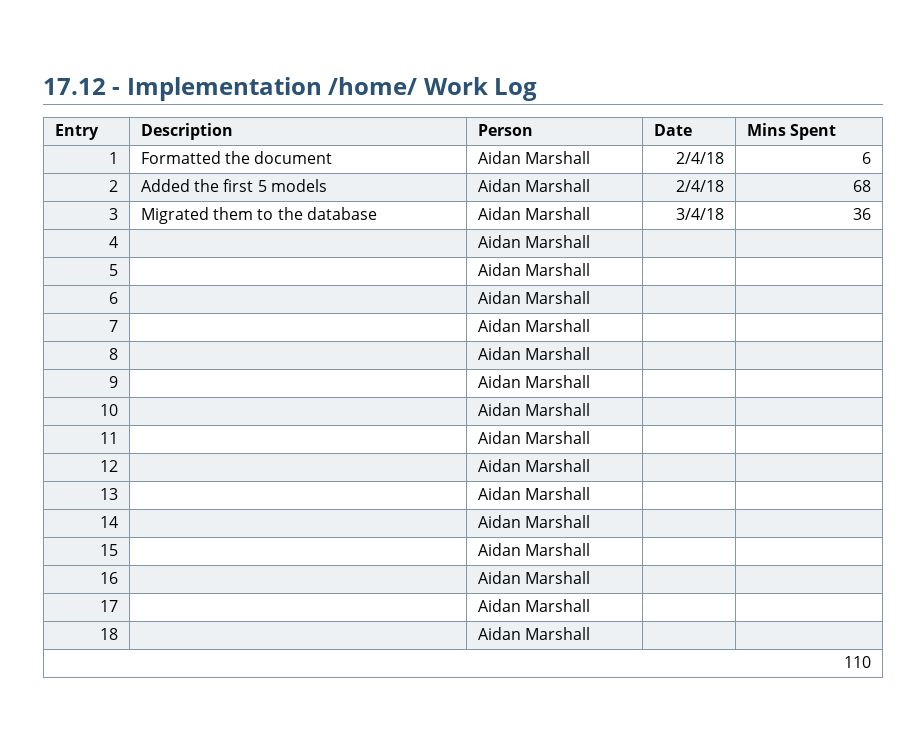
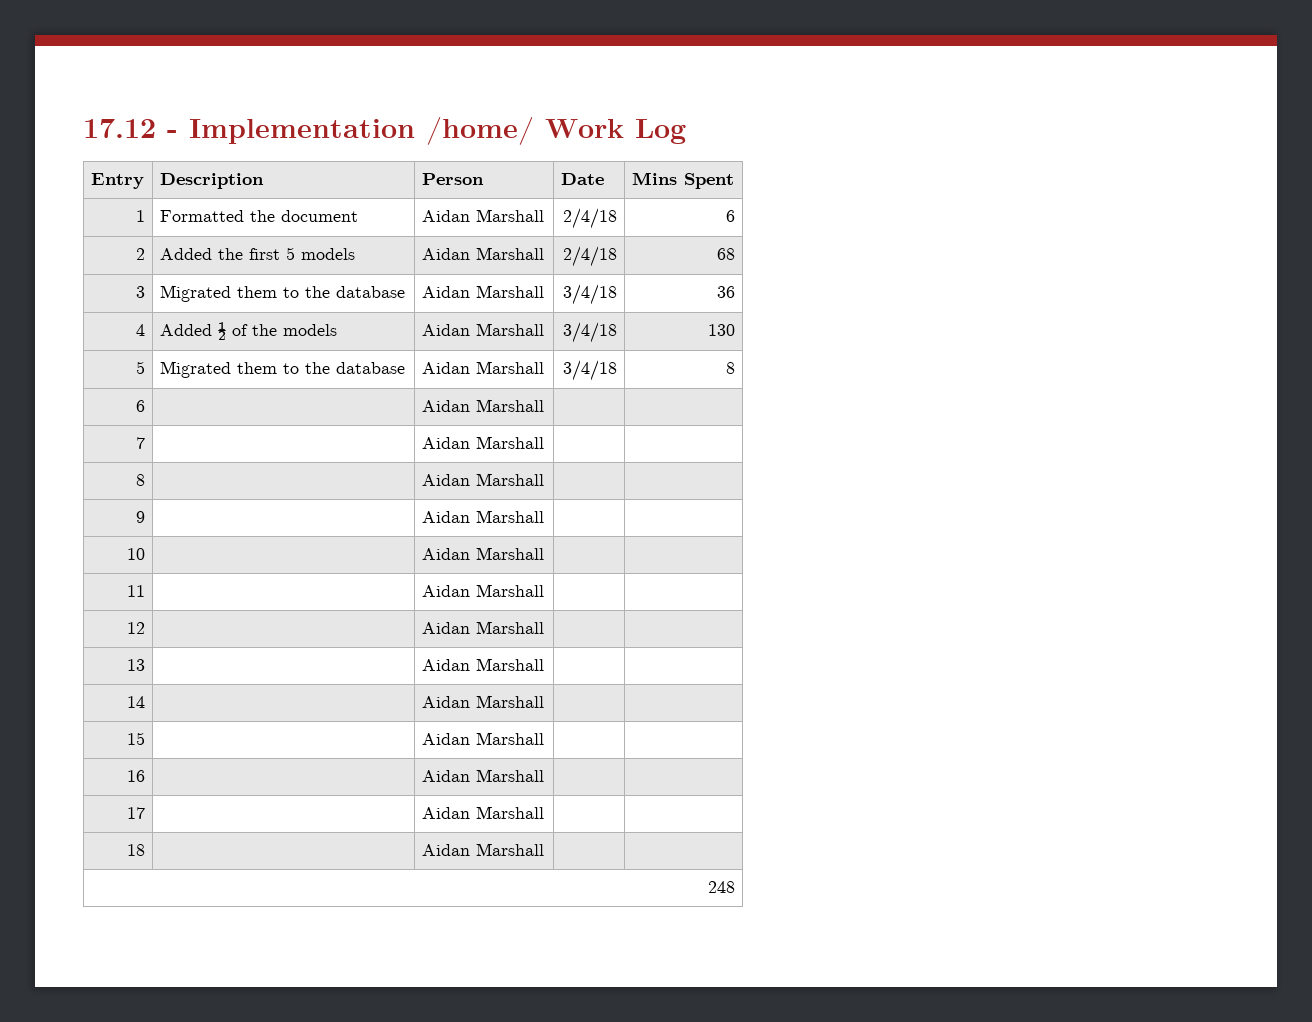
[478,235,591,248] | Aidan Marshall | | -> [159,322,337,340] [421,323,544,336] [563,322,618,343] [708,324,736,336] Added ½ of the models | Aidan Marshall | 3/4/18 | 130
[478,263,591,276] | Aidan Marshall | | -> [159,361,405,378] [421,361,544,374] [563,360,618,381] [726,362,736,374] Migrated them to the database | Aidan Marshall | 3/4/18 | 8
[843,656,871,668] 110 -> [708,881,736,893] 248

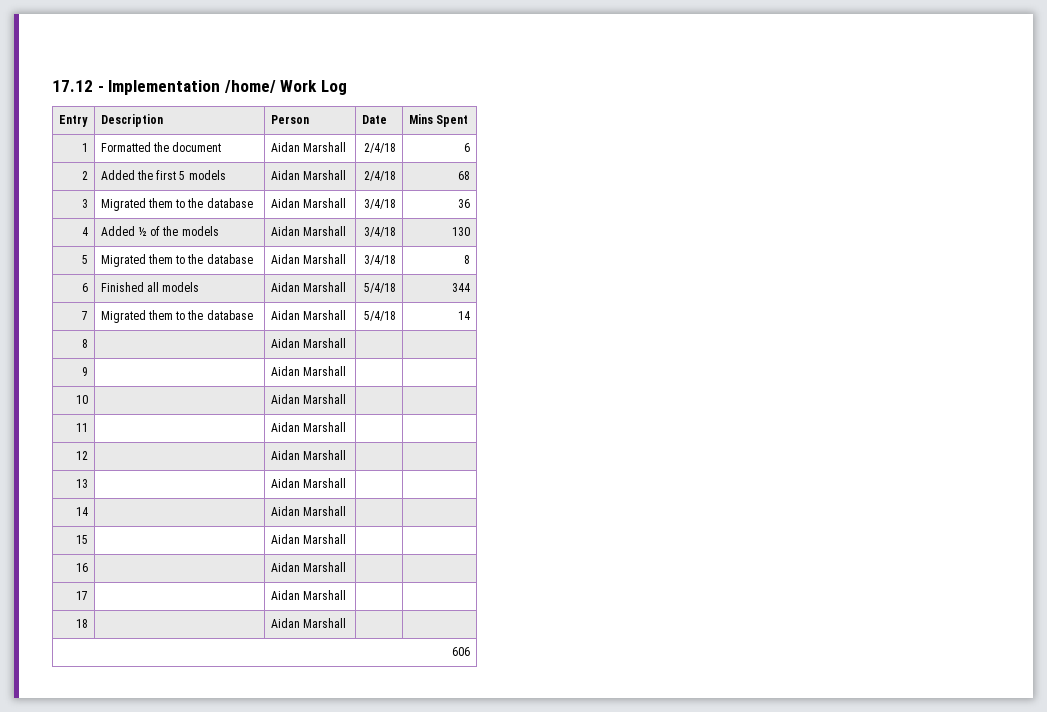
[421,399,544,412] | Aidan Marshall | | -> [100,282,200,292] [270,282,346,292] [364,283,397,293] [452,283,471,292] Finished all models | Aidan Marshall | 5/4/18 | 344
[421,436,544,449] | Aidan Marshall | | -> [100,310,253,323] [270,310,346,320] [364,311,397,321] [458,311,471,320] Migrated them to the database | Aidan Marshall | 5/4/18 | 14
[708,881,736,893] 248 -> [452,647,471,656] 606

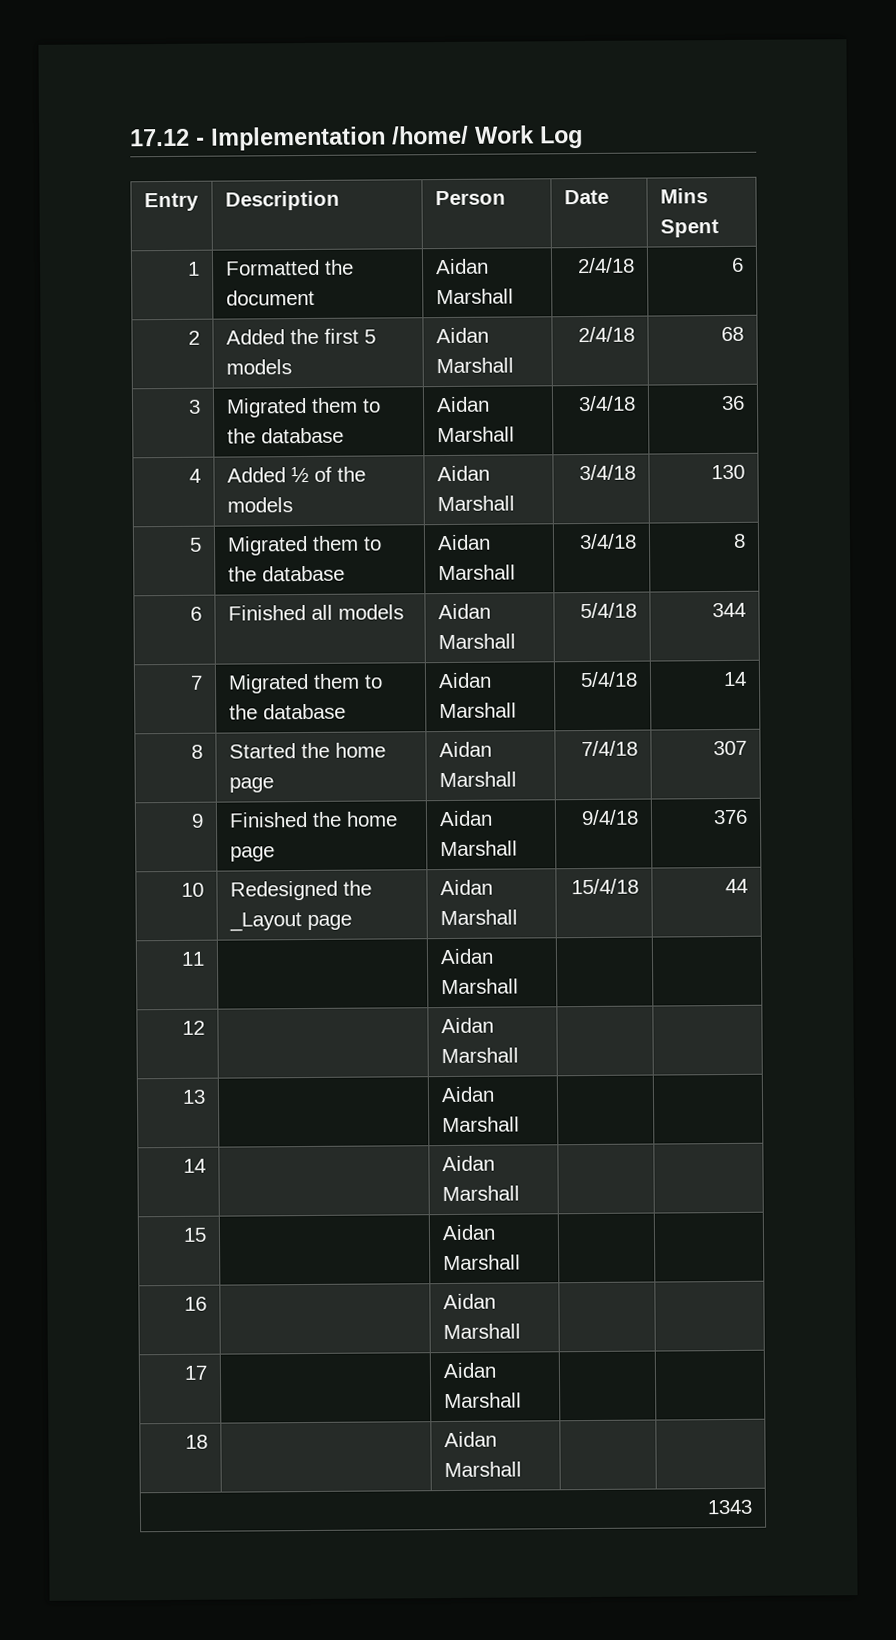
[270,338,346,348] | Aidan Marshall | | -> [228,742,386,759] [228,777,274,793] [438,741,492,758] [438,771,517,788] [581,740,639,757] [713,740,748,756] Started the home page | Aidan Marshall | 7/4/18 | 307
[270,366,346,376] | Aidan Marshall | | -> [228,811,398,828] [229,846,275,862] [438,810,493,827] [439,840,518,857] [581,809,640,826] [713,809,749,825] Finished the home page | Aidan Marshall | 9/4/18 | 376
[270,394,346,404] | Aidan Marshall | | -> [229,880,372,901] [228,912,352,932] [439,879,493,896] [439,909,518,926] [571,878,640,895] [725,878,749,894] Redesigned the _Layout page | Aidan Marshall | 15/4/18 | 44
[452,647,471,656] 606 -> [707,1499,753,1515] 1343

